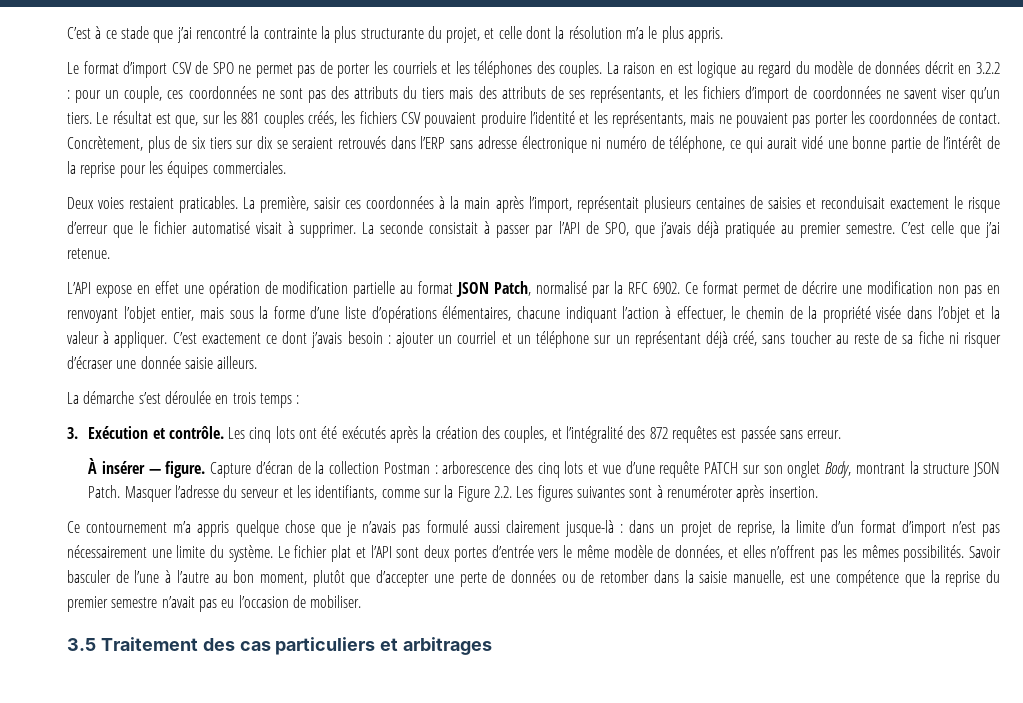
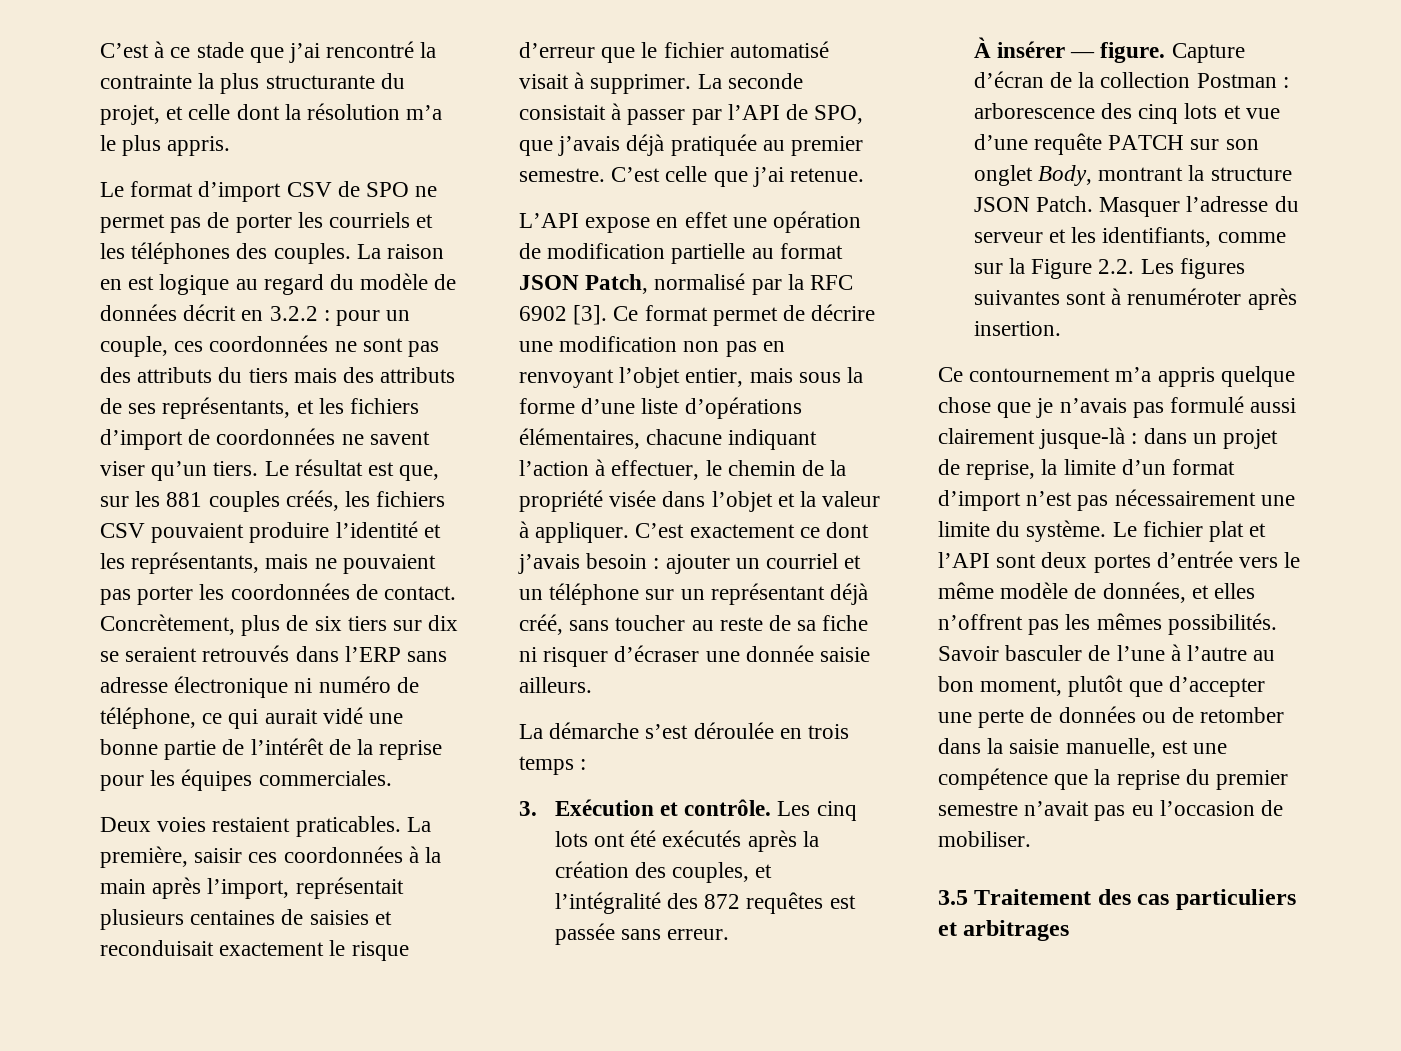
[652,282,680,294] 6902. -> [519,305,608,325] 6902 [3].

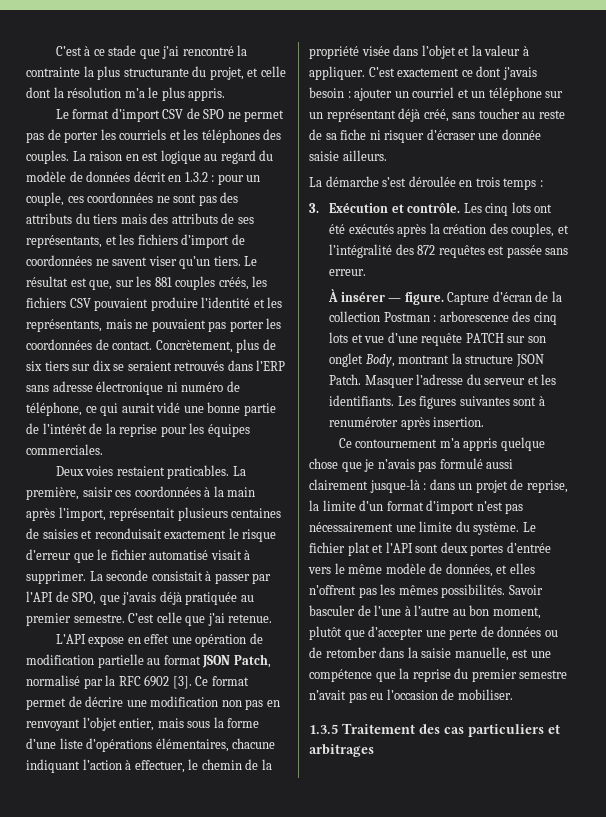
[269,306,318,321] 3.2.2 -> [184,172,208,182] 1.3.2
[1102,227,1286,247] [973,258,1135,279] identifiants, comme sur la Figure 2.2. -> [329,395,395,406] identifiants.
[938,890,968,905] 3.5 -> [309,724,338,734] 1.3.5

